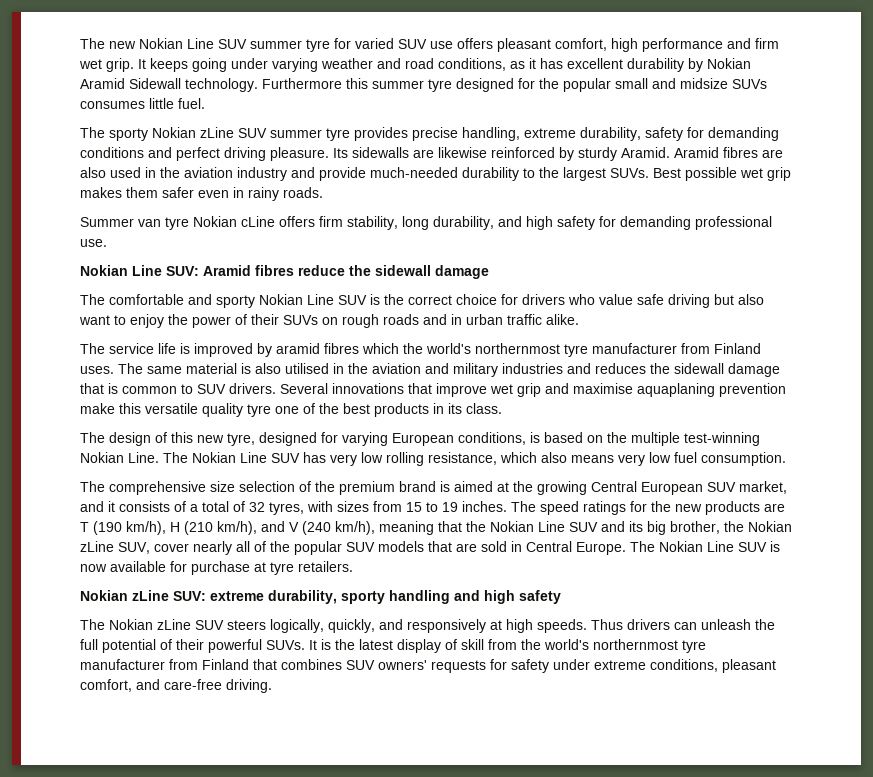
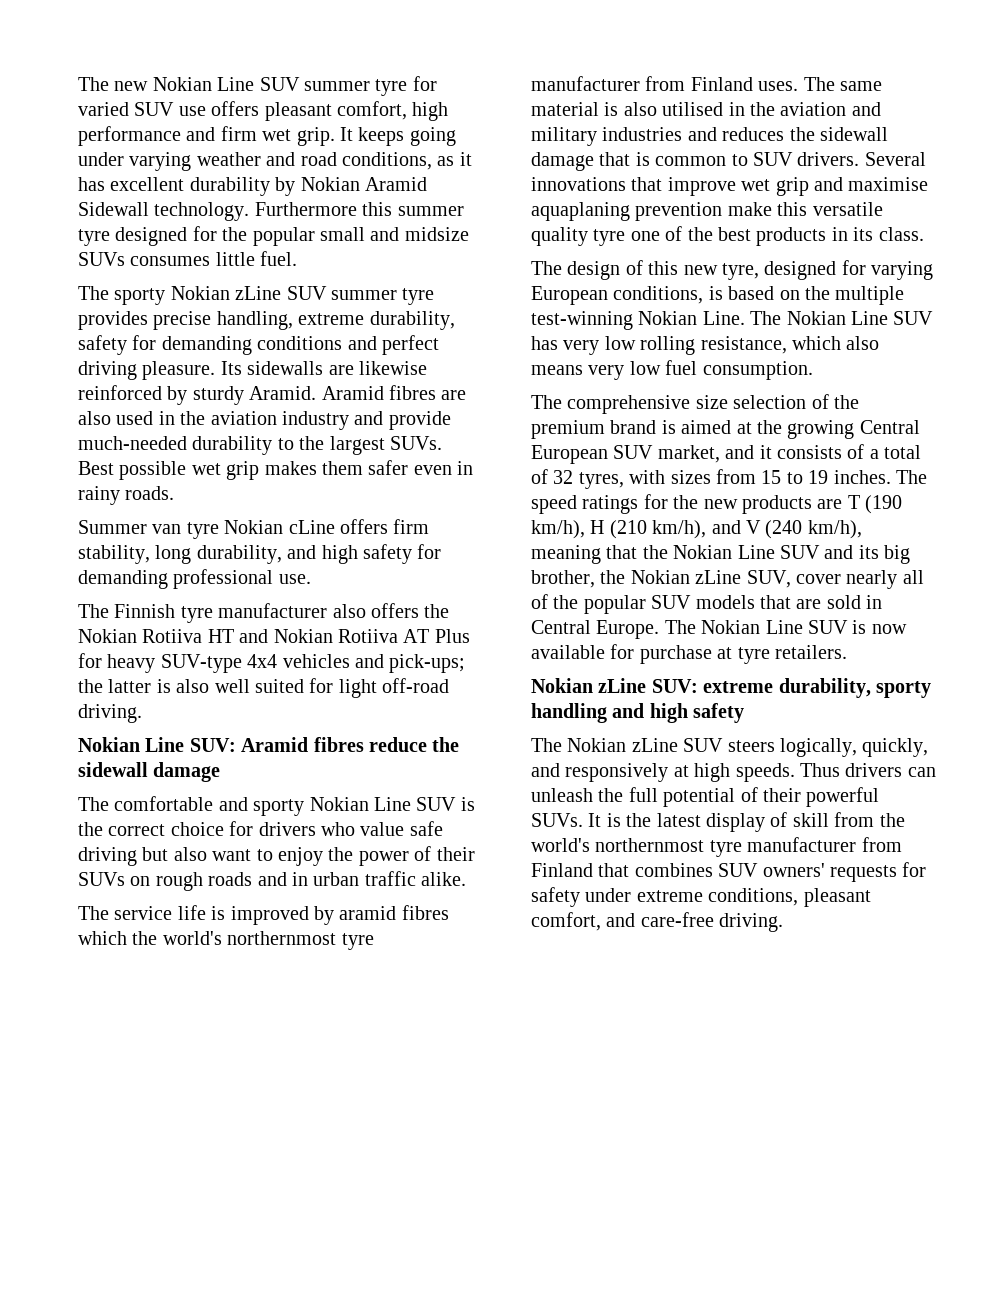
(107, 243) none -> [78,603,450,623] [78,629,470,643] [78,653,466,673] [78,678,450,698] [78,704,142,723] // The Finnish tyre manufacturer also offers the Nokian Rotiiva HT and Nokian Rotiiva AT Plus for heavy SUV-type 4x4 vehicles and pick-ups; the latter is also well suited for light off-road driving.

